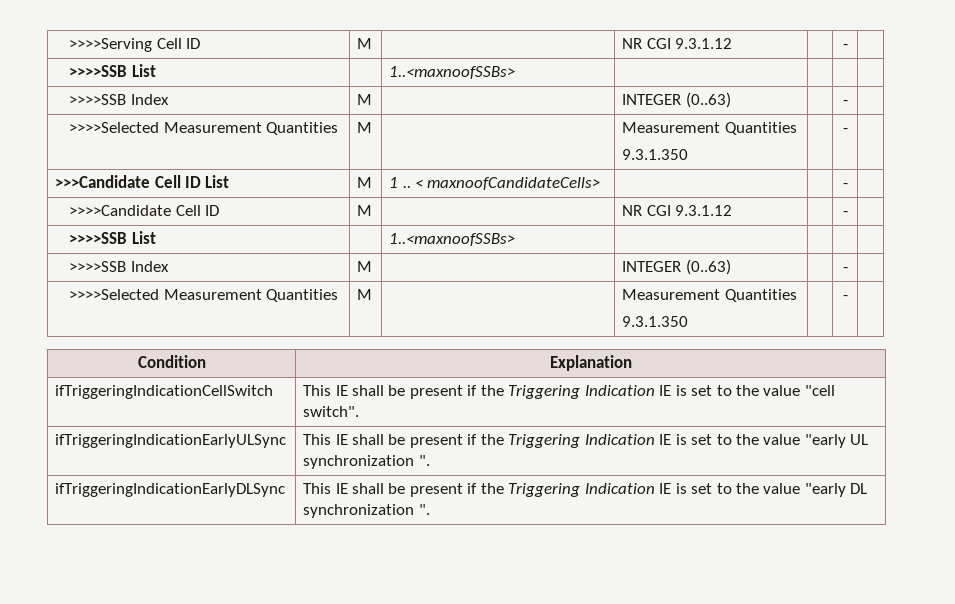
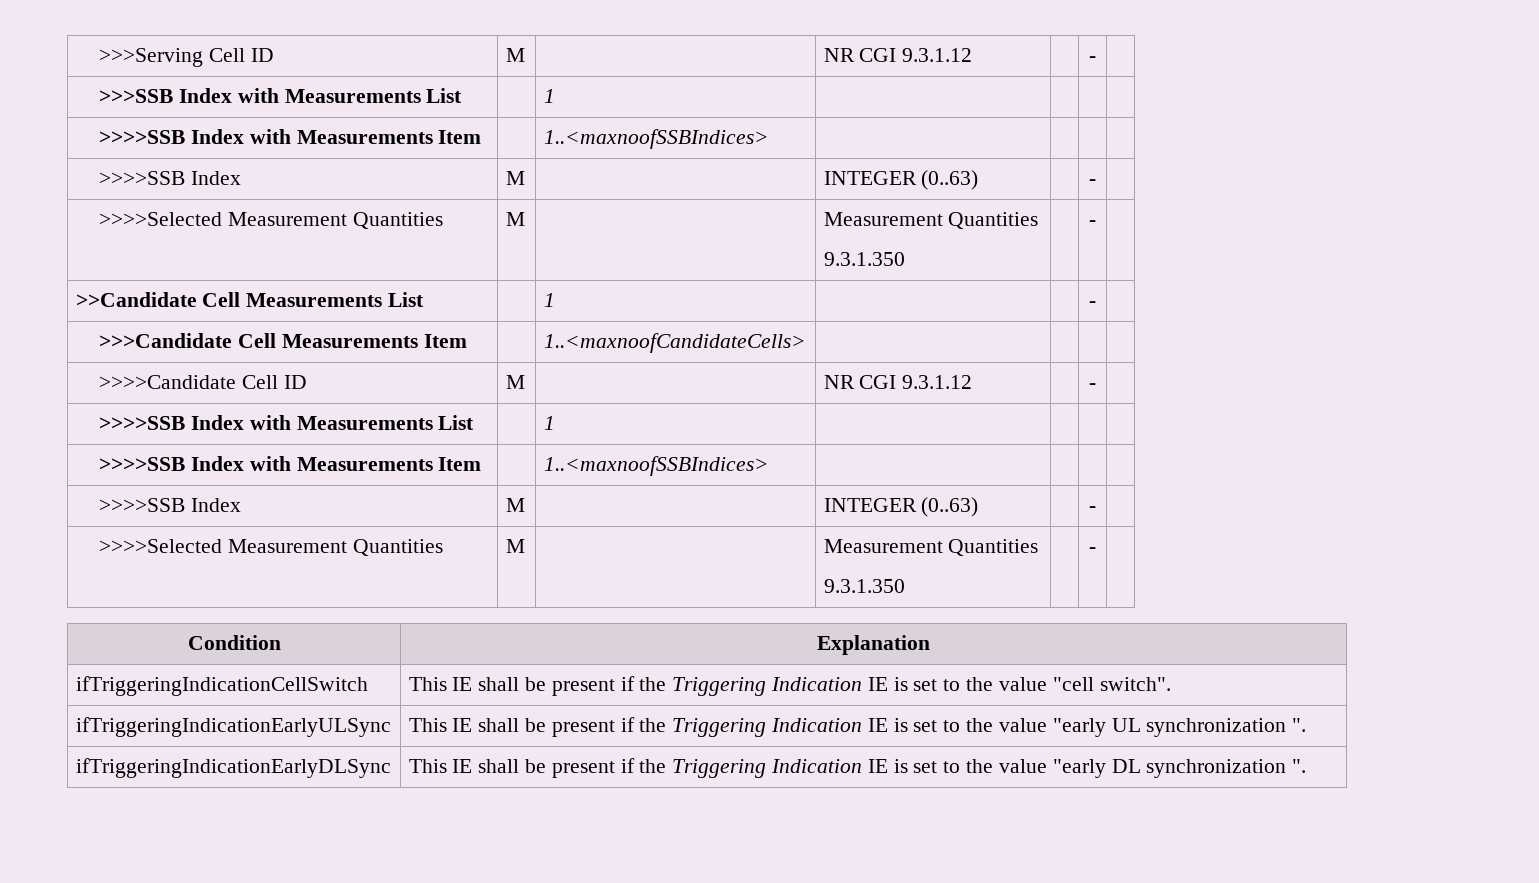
[69,38,200,52] [357,38,373,49] [622,38,732,49] [842,44,848,49] [69,64,156,77] [389,66,516,79] >>>>Serving Cell ID | M | | NR CGI 9.3.1.12 | | - | // >>>>SSB List | | 1..<maxnoofSSBs> -> [99,48,274,67] [505,48,525,62] [823,48,973,62] [1089,56,1096,62] [99,88,463,103] [543,89,555,103] [99,129,482,144] [543,129,769,149] >>>Serving Cell ID | M | | NR CGI 9.3.1.12 | | - | // >>>SSB Index with Measurements List | | 1 | | | | // >>>>SSB Index with Measurements Item | | 1..<maxnoofSSBIndices>
[55,175,230,188] [357,177,373,188] [389,177,601,190] [842,183,848,188] >>>Candidate Cell ID List | M | 1 .. < maxnoofCandidateCells> | | | - -> [75,292,425,307] [543,293,555,307] [1089,301,1096,307] [99,333,467,348] [543,333,806,353] >>Candidate Cell Measurements List | | 1 | | | - | // >>>Candidate Cell Measurements Item | | 1..<maxnoofCandidateCells> | | |
[131,231,156,244] [389,233,516,246] List | | 1..<maxnoofSSBs> -> [190,415,475,430] [543,416,555,430] [99,456,482,471] [543,456,769,476] Index with Measurements List | | 1 | | | | // >>>>SSB Index with Measurements Item | | 1..<maxnoofSSBIndices>

